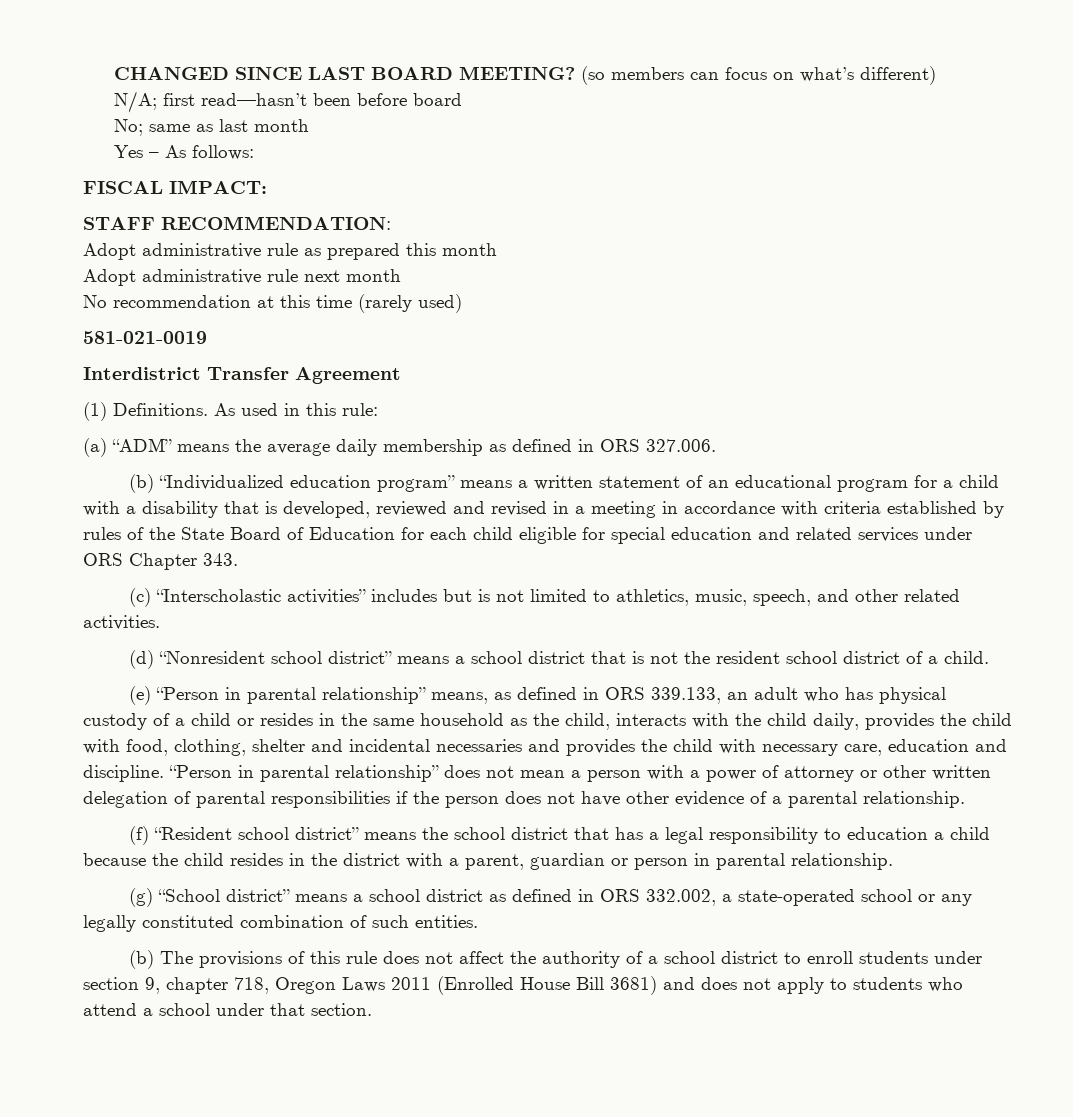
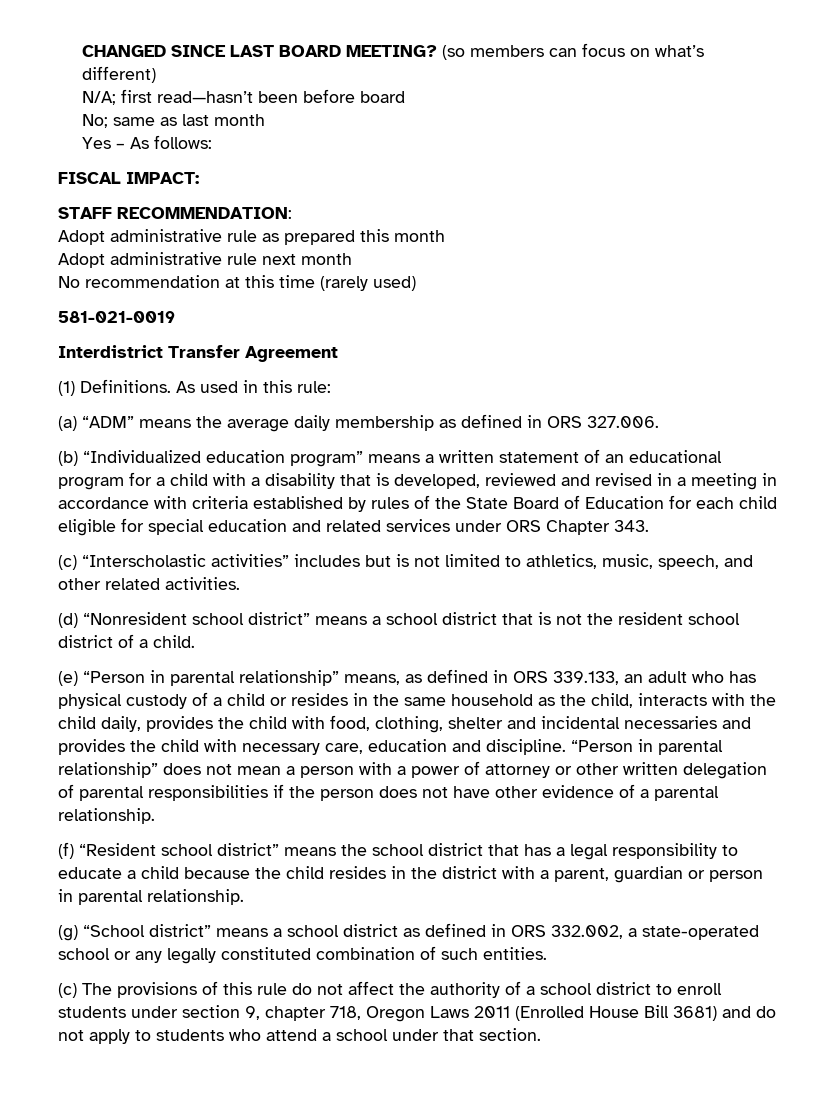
[846,827,928,840] education -> [58,867,122,879] educate
[128,950,154,969] (b) -> [58,983,77,998] (c)
[382,951,419,964] does -> [292,983,312,995] do
[701,977,737,990] does -> [756,1006,776,1018] do

